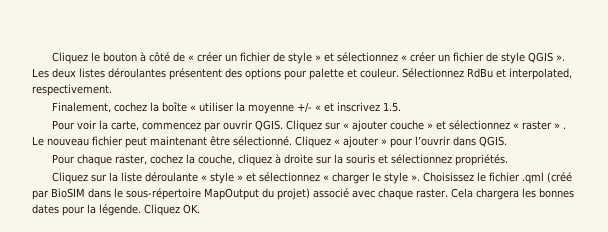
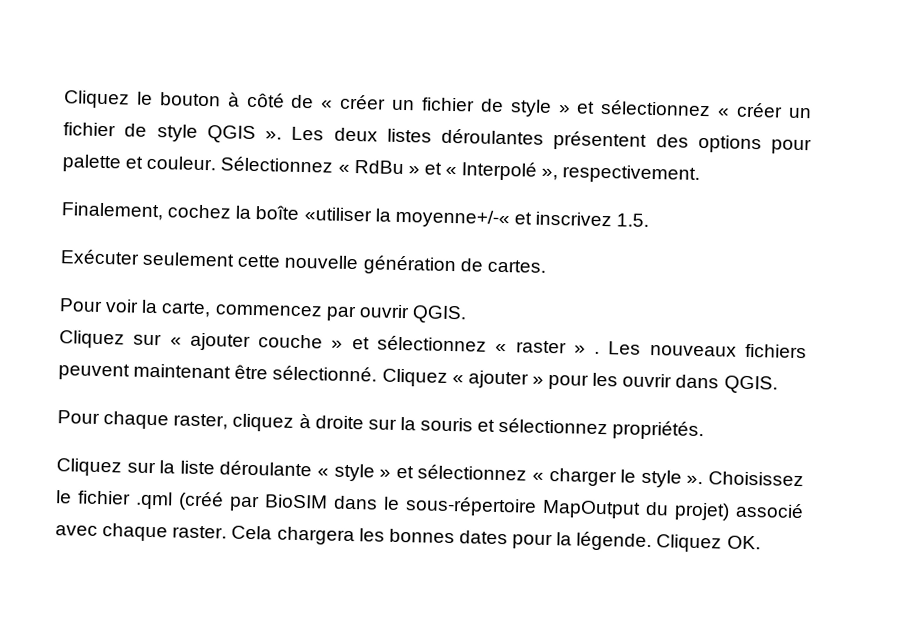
[467,68,572,80] RdBu et interpolated, -> [337,160,559,181] « RdBu » et « Interpolé »,
[190,102,402,114] « utiliser la moyenne +/- « et inscrivez 1.5. -> [303,207,650,229] [60,249,546,276] «utiliser la moyenne+/-« et inscrivez 1.5. // Exécuter seulement cette nouvelle génération de cartes.
(284, 125) none -> (467, 314) //
[32,136,147,148] Le nouveau fichier peut -> [608,341,808,359] [58,363,130,381] Les nouveaux fichiers peuvent
[415,136,451,146] l’ouvrir -> [592,372,673,388] les ouvrir
[150,154,236,165] cochez la couche, -> (229, 421) none

